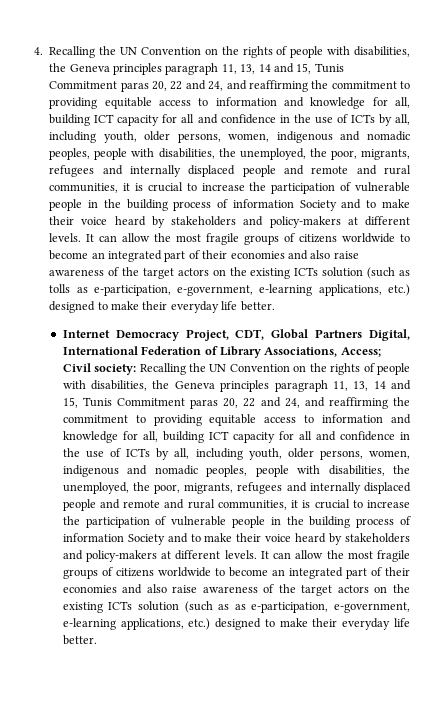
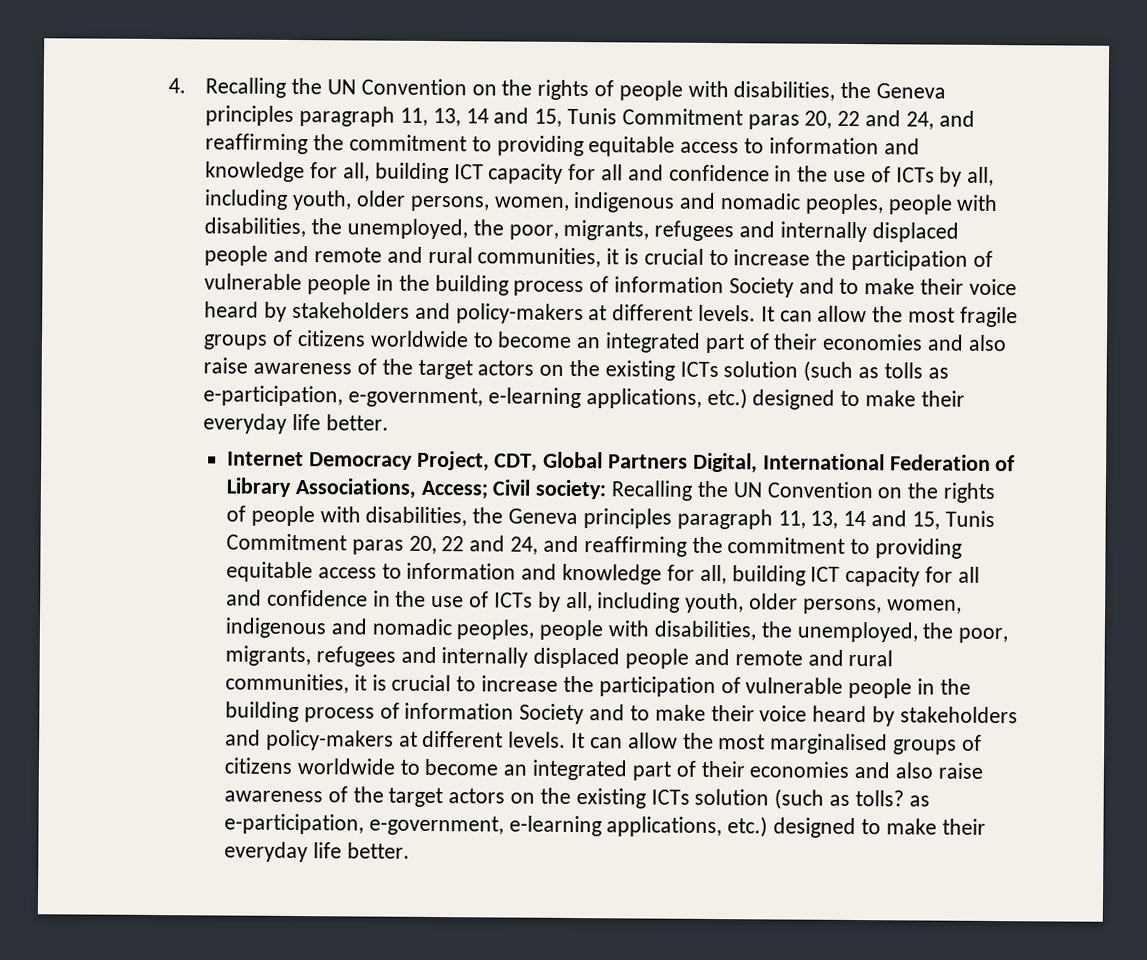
[377,550,410,562] fragile -> [770,733,889,755] marginalised
(230, 607) none -> [854,790,904,807] tolls?

